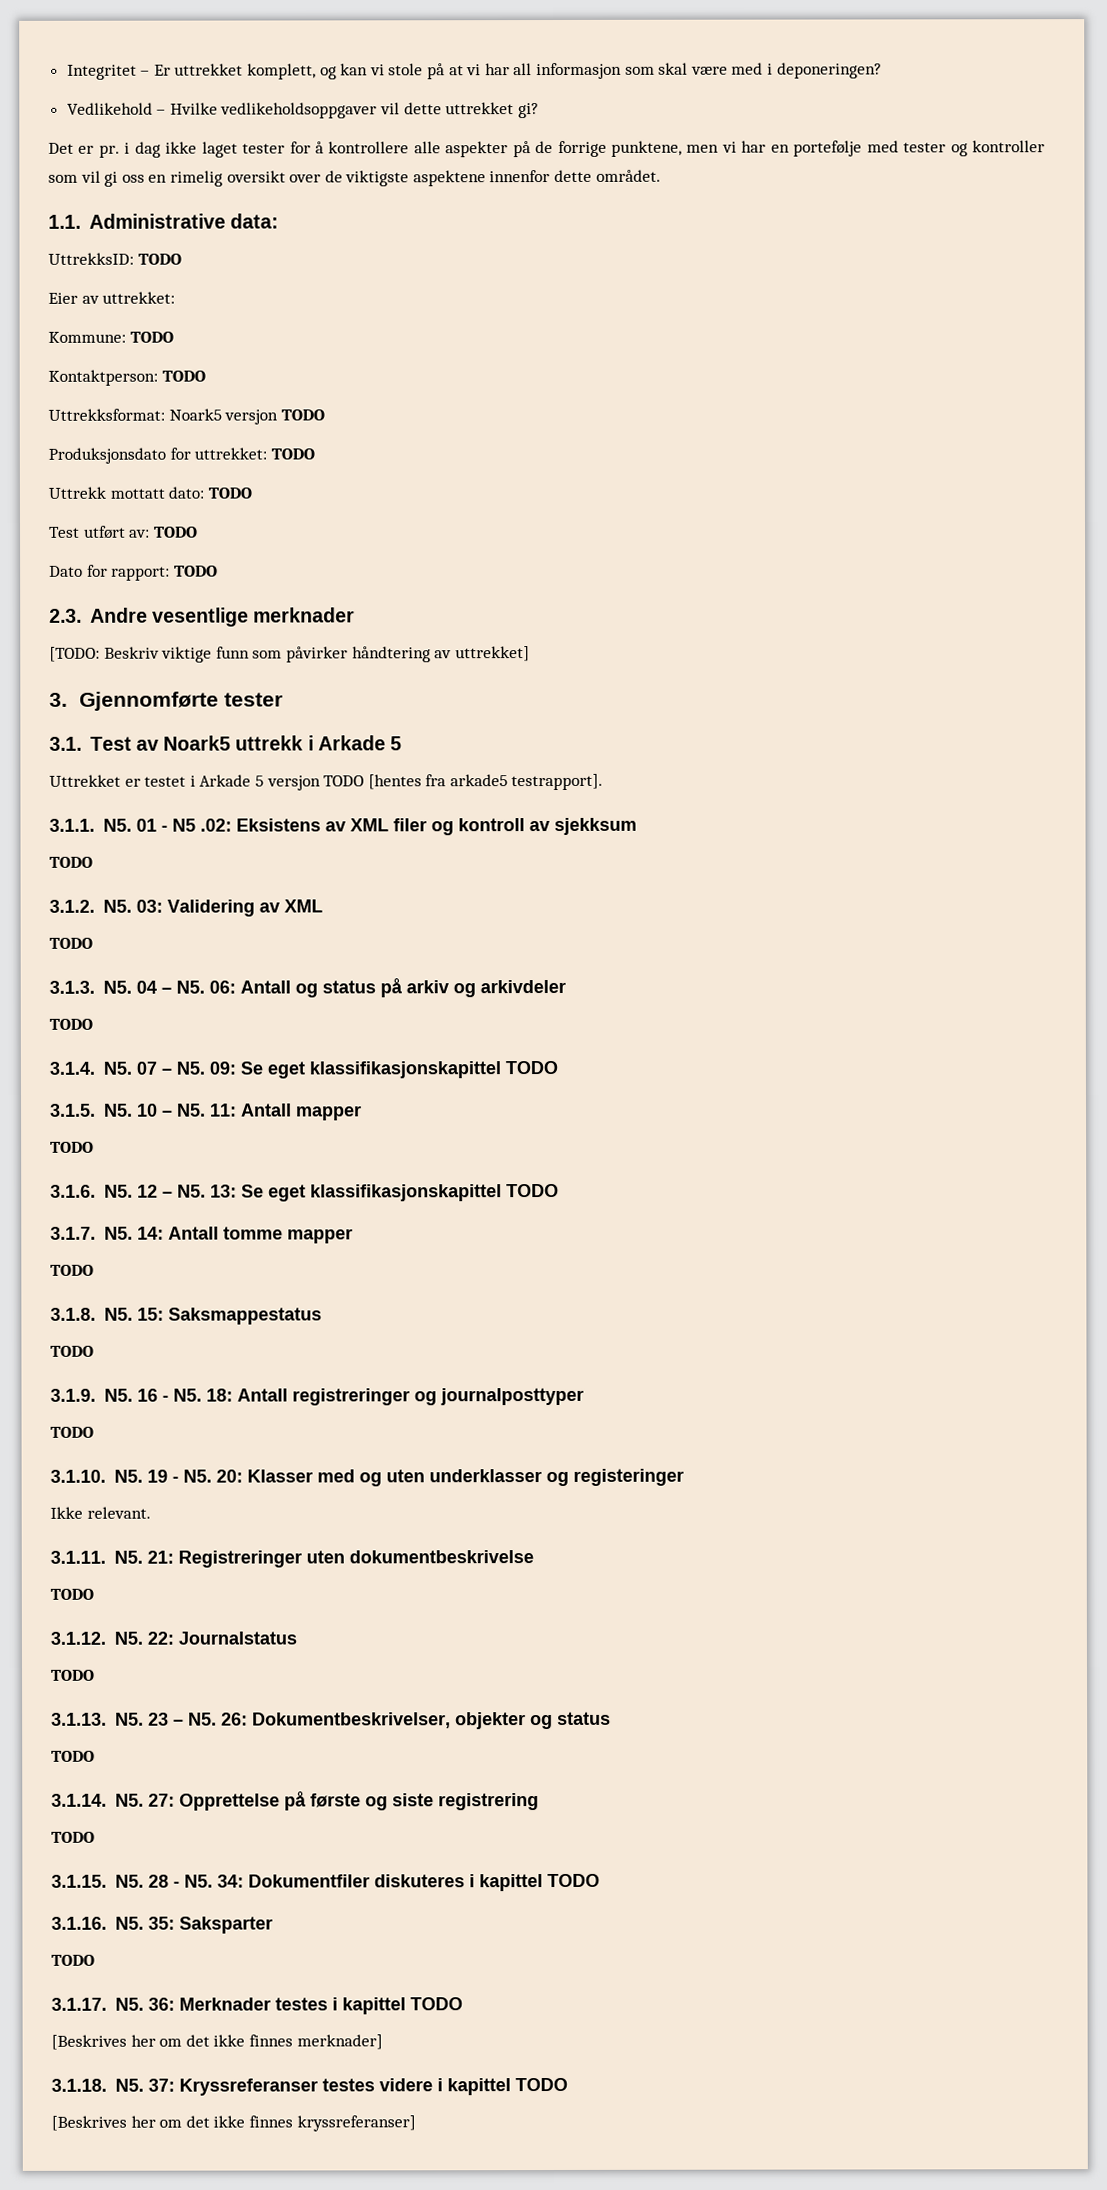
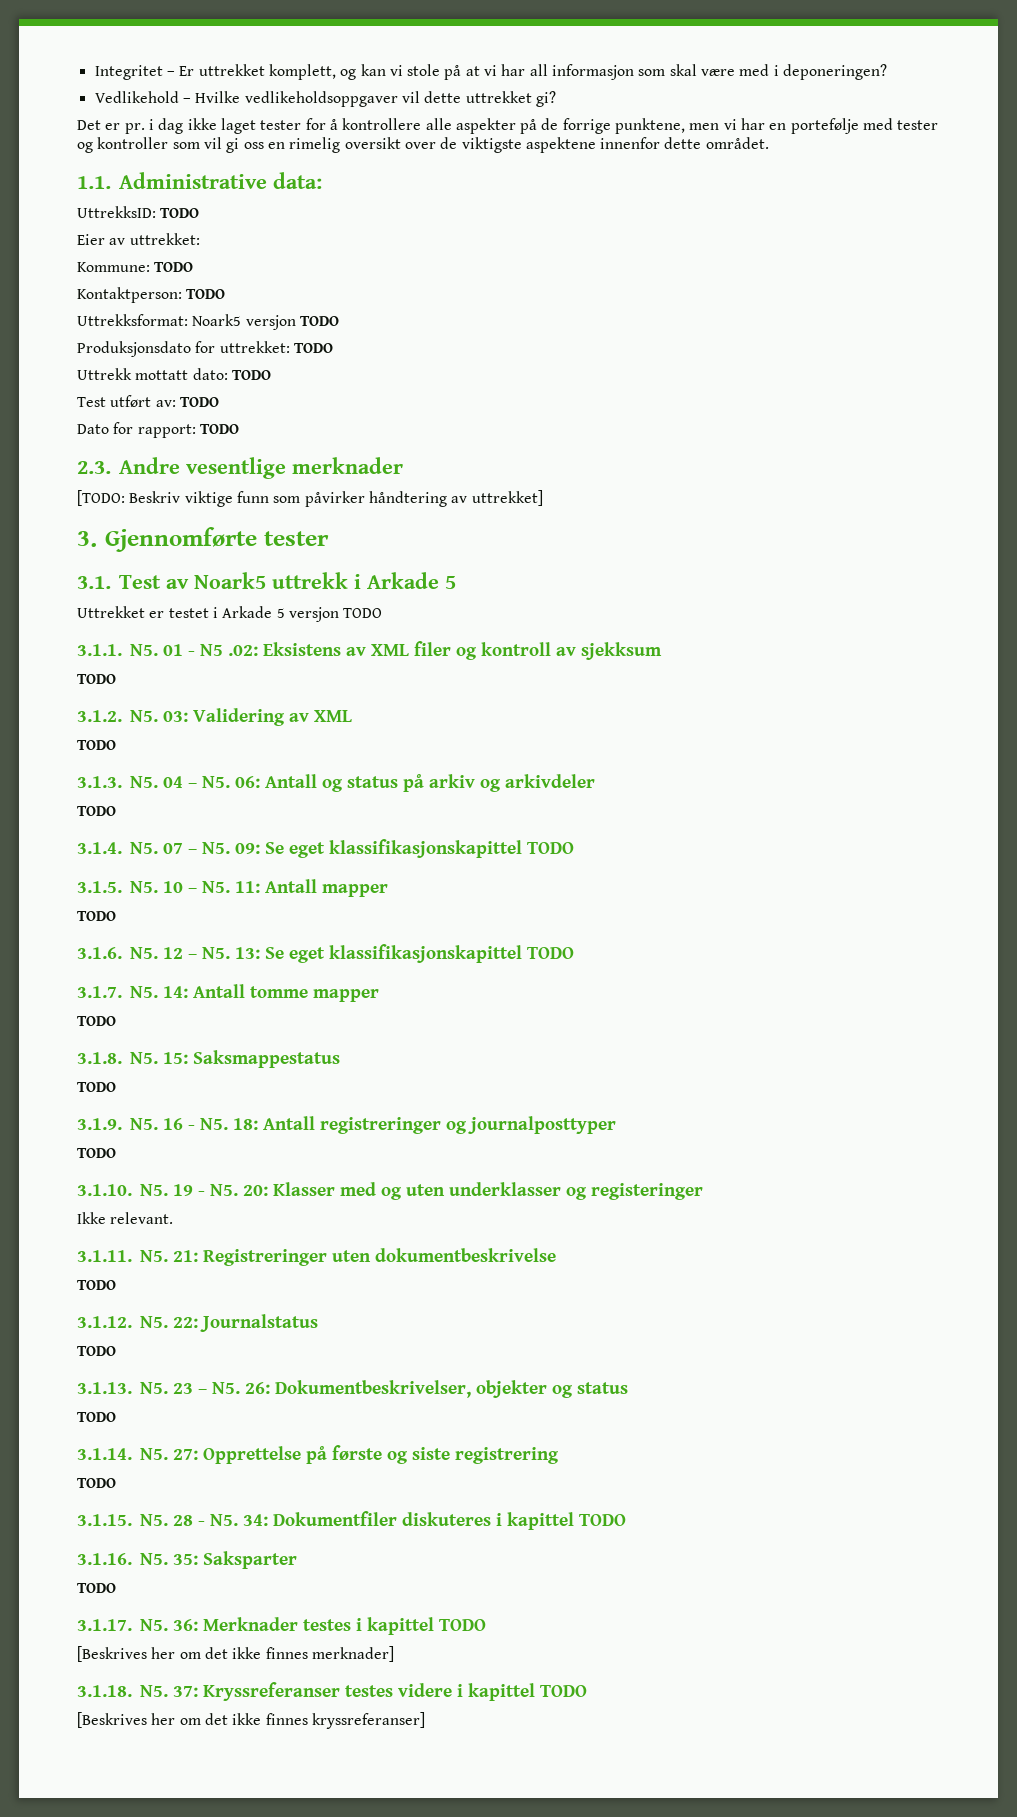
[367,773,604,791] [hentes fra arkade5 testrapport]. -> (383, 613) none

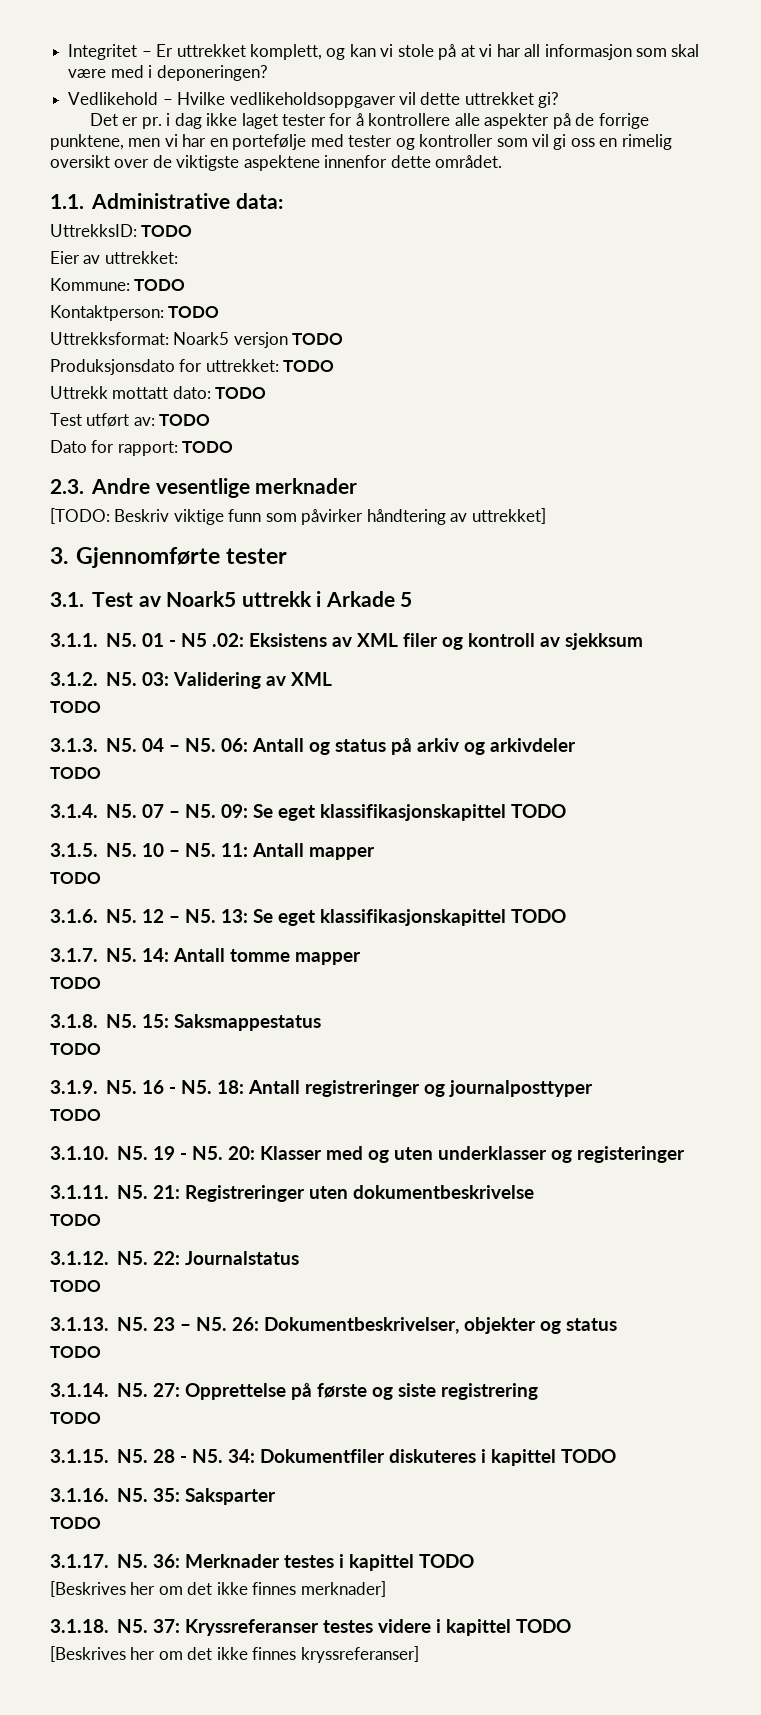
[77,606,383,622] // Uttrekket er testet i Arkade 5 versjon TODO -> (413, 599) none
[77,674,116,684] // TODO -> (644, 641) none
[77,1212,174,1224] // Ikke relevant. -> (686, 1154) none

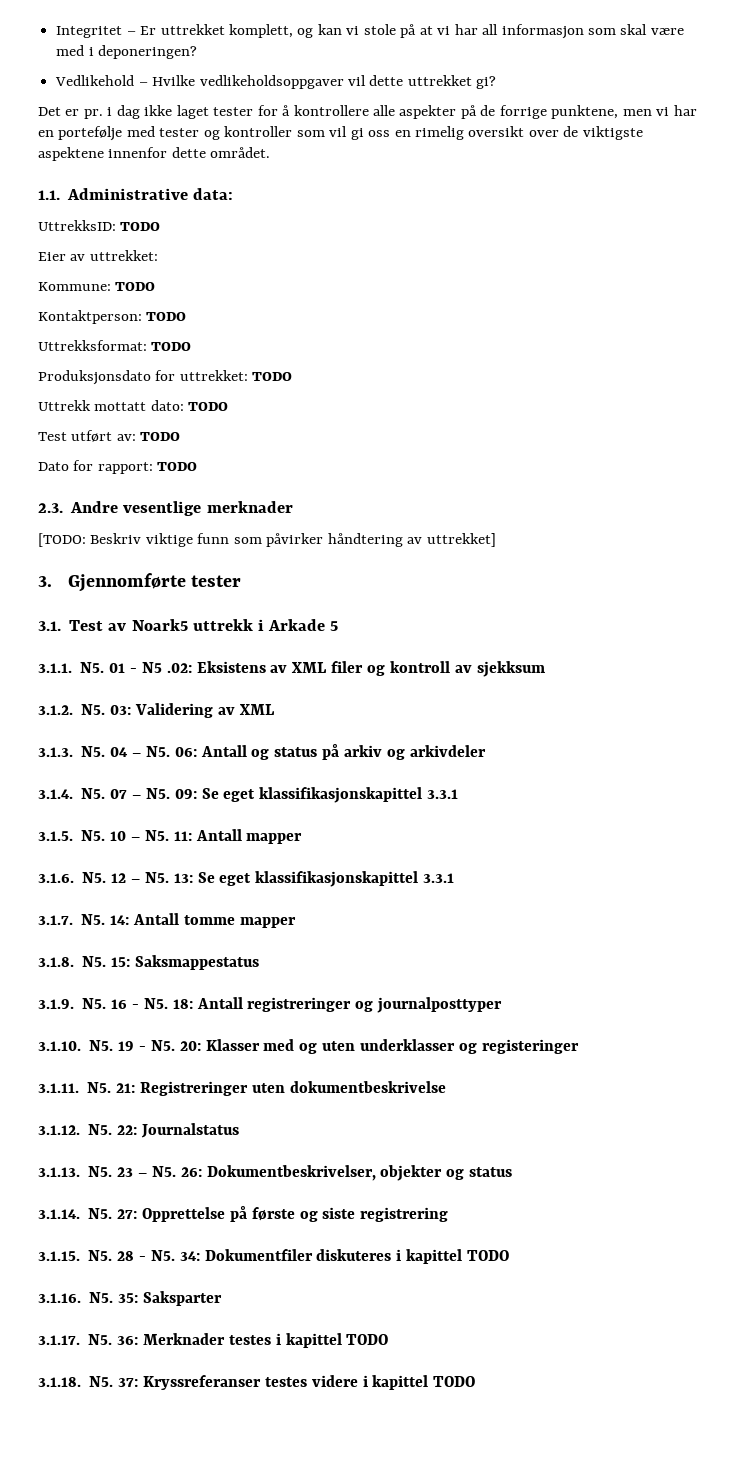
[173,332,288,348] Noark5 versjon -> (147, 345) none
[50,701,101,713] // TODO -> (274, 709) none
[50,767,101,779] // TODO -> (486, 751) none
[511,804,567,818] TODO -> [427,789,459,799] 3.3.1
[50,872,101,884] // TODO -> (303, 838) none
[511,909,567,923] TODO -> [423,873,455,883] 3.3.1
[50,977,101,989] // TODO -> (296, 922) none
[50,1043,101,1055] // TODO -> (259, 962) none
[50,1109,101,1121] // TODO -> (503, 1005) none
[50,1214,101,1226] // TODO -> (446, 1087) none
[50,1280,101,1292] // TODO -> (239, 1130) none
[50,1346,101,1358] // TODO -> (513, 1172) none
[50,1412,101,1424] // TODO -> (449, 1214) none
[50,1517,101,1529] // TODO -> (222, 1298) none
[50,1581,386,1597] // [Beskrives her om det ikke finnes merknader] -> (389, 1339) none
[50,1646,419,1663] // [Beskrives her om det ikke finnes kryssreferanser] -> (476, 1381) none

